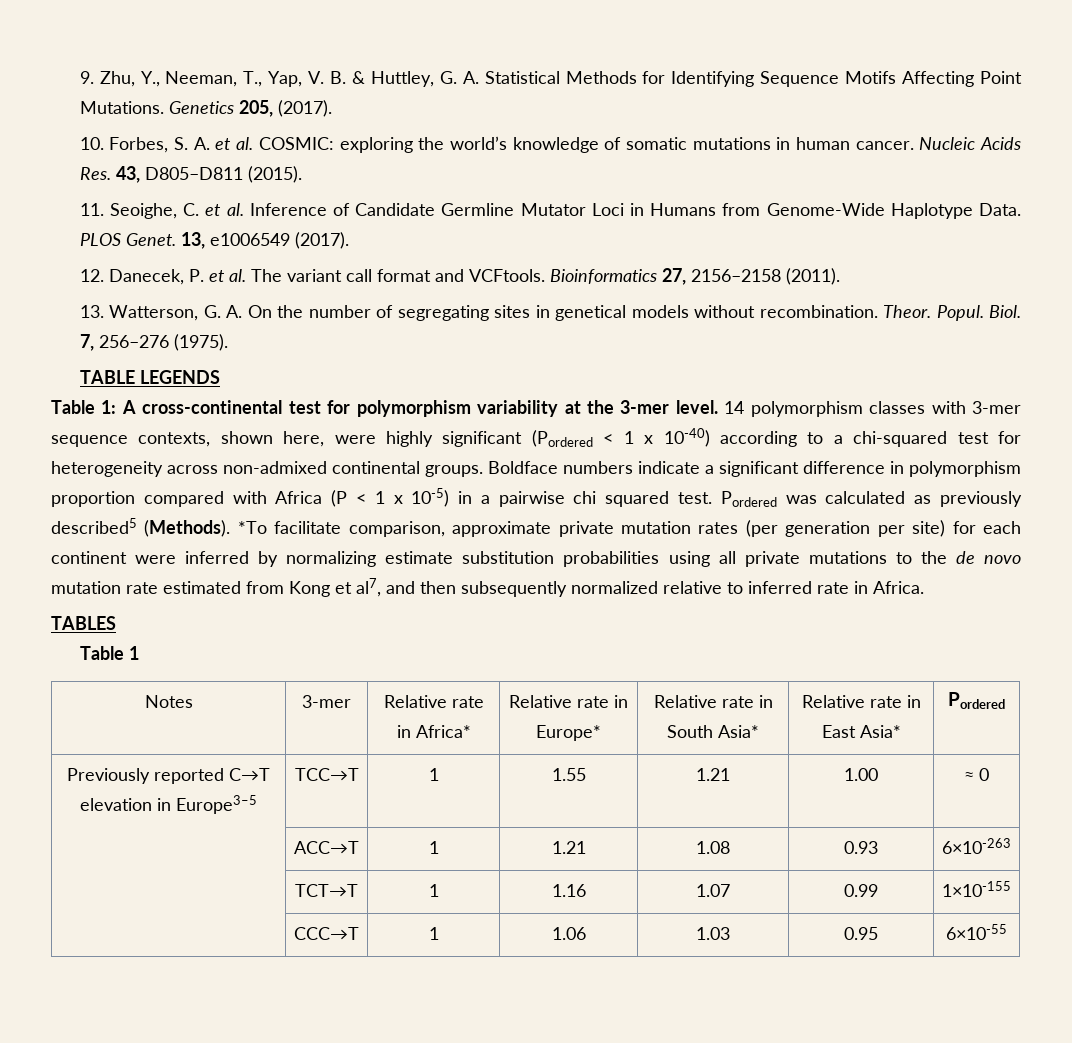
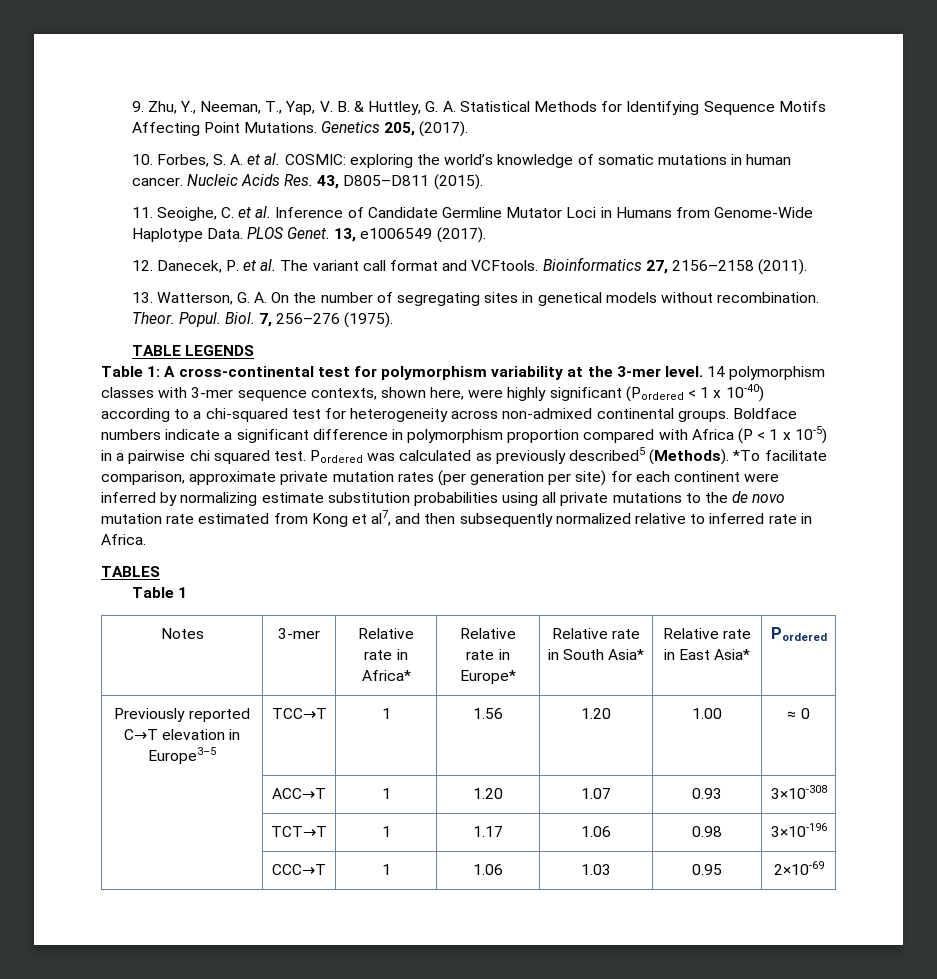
[551,768,586,781] [696,768,730,781] 1.55 | 1.21 -> [473,708,503,719] [581,708,611,719] 1.56 | 1.20
[551,841,586,854] [696,841,730,854] 1.21 | 1.08 -> [473,788,503,799] [581,788,611,799] 1.20 | 1.07
[942,838,1011,854] 6×10-263 -> [770,785,827,799] 3×10-308
[551,884,586,897] [696,884,730,897] [844,884,878,897] [942,881,1011,897] 1.16 | 1.07 | 0.99 | 1×10-155 -> [473,826,503,837] [581,826,611,837] [692,826,722,837] [770,823,827,837] 1.17 | 1.06 | 0.98 | 3×10-196
[946,924,1007,940] 6×10-55 -> [773,861,824,875] 2×10-69

